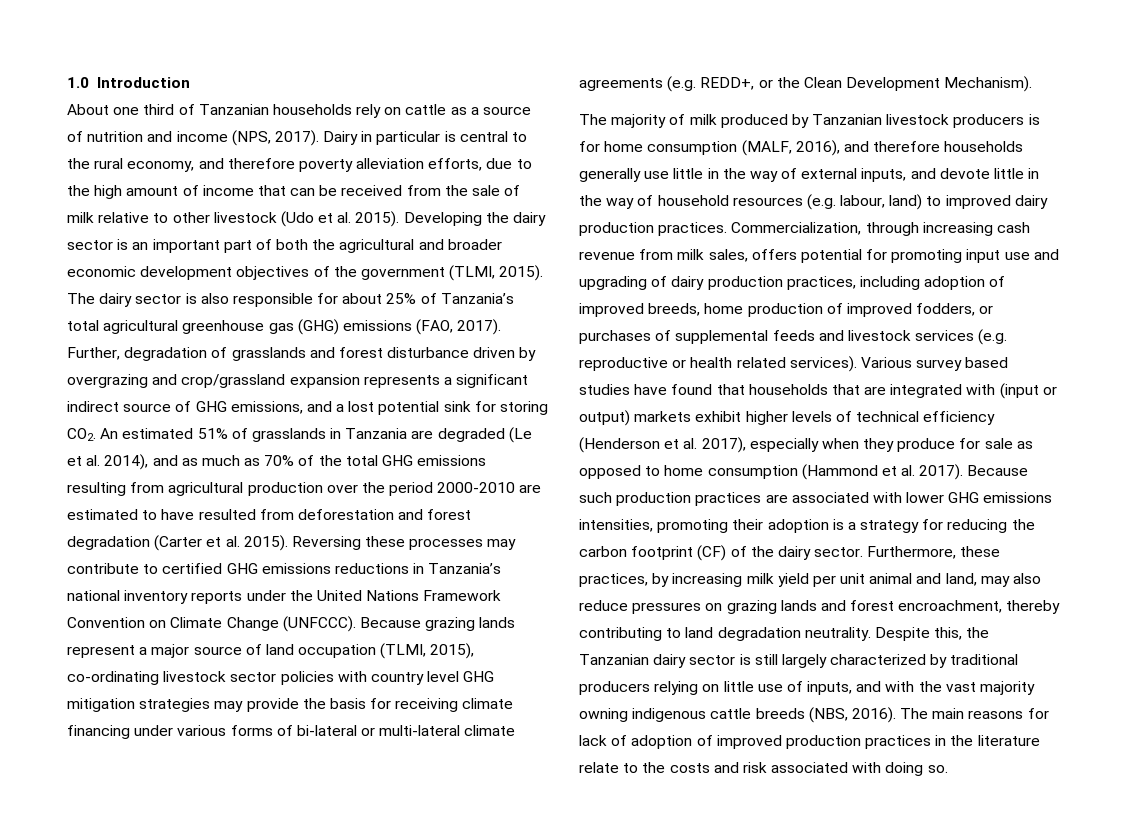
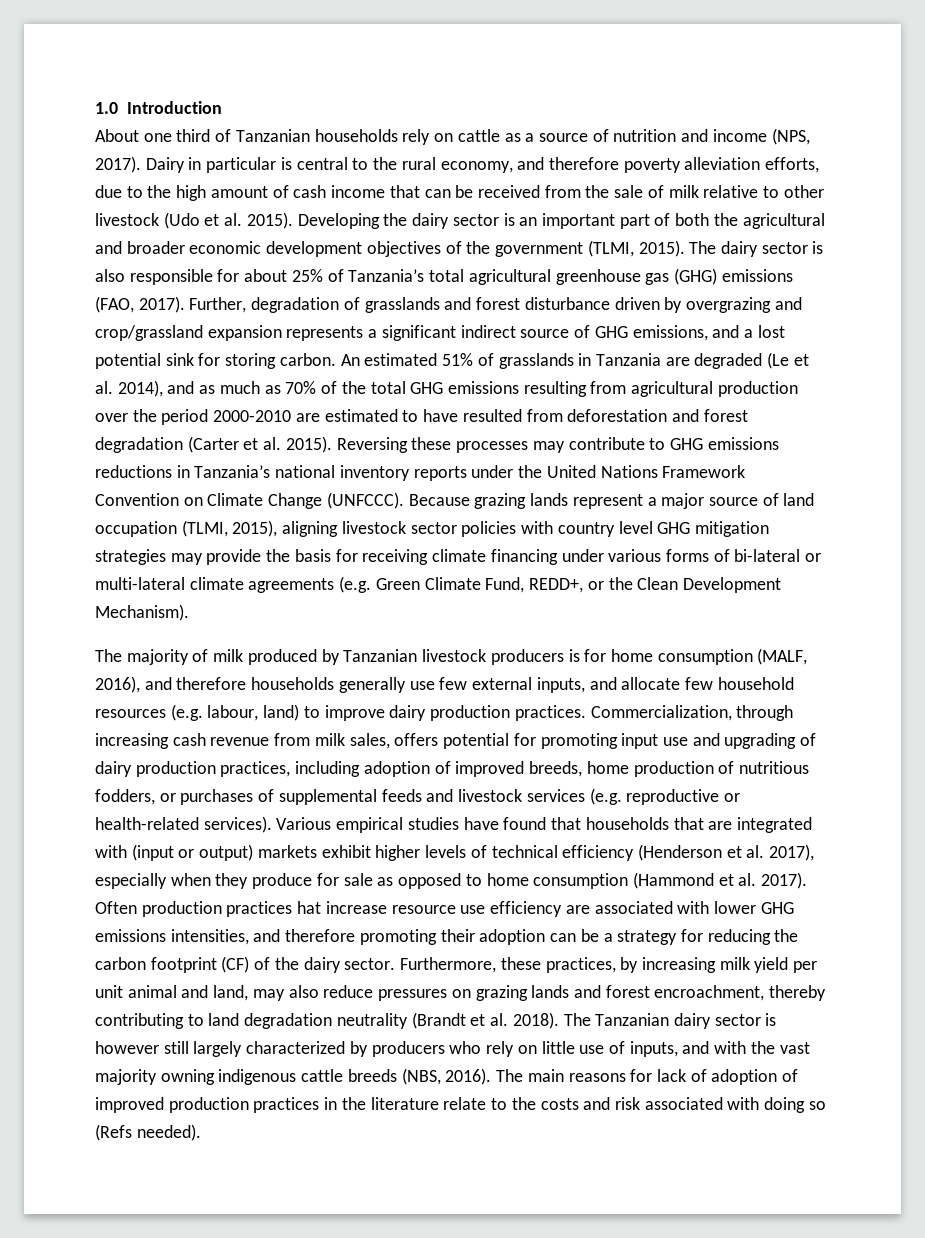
(199, 190) none -> [293,185,327,198] cash
[67,428,96,441] CO2. -> [279,353,336,366] carbon.
[162,563,223,574] certified -> (666, 444) none
[67,671,159,685] co-ordinating -> [282,521,339,537] aligning
(697, 84) none -> [375,577,525,593] Green Climate Fund,
[673,168,1040,182] [579,195,654,209] little in the way of external inputs, and devote little in the way of -> [439,677,713,693] few external inputs, and allocate few
[945,195,1011,209] improved -> [324,705,385,721] improve
[846,303,912,317] improved -> [738,761,809,774] nutritious
[690,356,1009,372] health related services). Various survey based -> [95,816,404,833] health-related services). Various empirical
[967,465,1029,476] [579,492,762,506] Because such production practices -> [95,901,563,917] Often production practices hat increase resource use efficiency
(653, 525) none -> [253,929,356,942] and therefore
[832,519,844,530] is -> [550,929,599,942] can be
[804,627,990,641] neutrality. Despite this, the -> [336,1012,591,1029] neutrality (Brandt et al. 2018). The
(751, 659) none -> [95,1041,159,1054] however
[950,654,1019,665] [579,681,699,695] traditional producers relying -> [371,1041,515,1057] producers who rely
[927,765,948,773] so. -> [808,1101,826,1110] [95,1124,201,1141] so (Refs needed).

